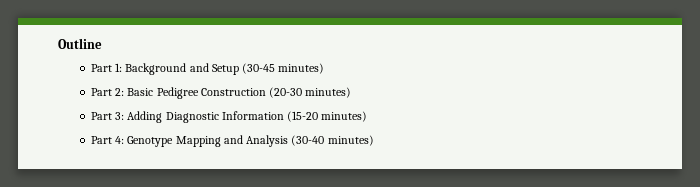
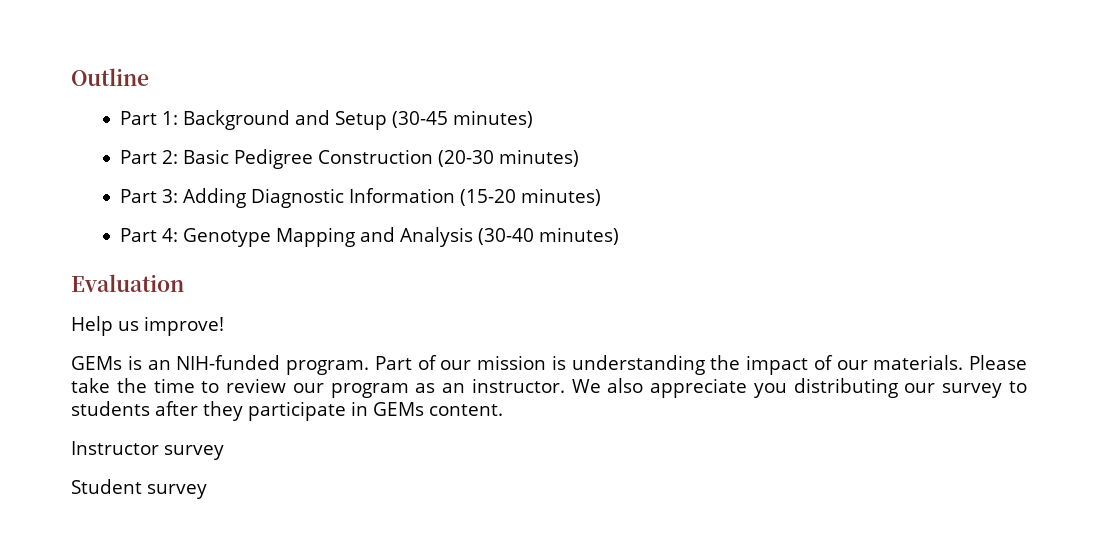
(374, 140) none -> [71,274,184,292] [71,316,224,336] [71,355,1027,375] [71,378,1027,398] [71,401,503,421] [71,441,224,460] [71,479,207,499] // Evaluation // Help us improve! // GEMs is an NIH-funded program. Part of our mission is understanding the impact of our materials. Please take the time to review our program as an instructor. We also appreciate you distributing our survey to students after they participate in GEMs content. // Instructor survey // Student survey

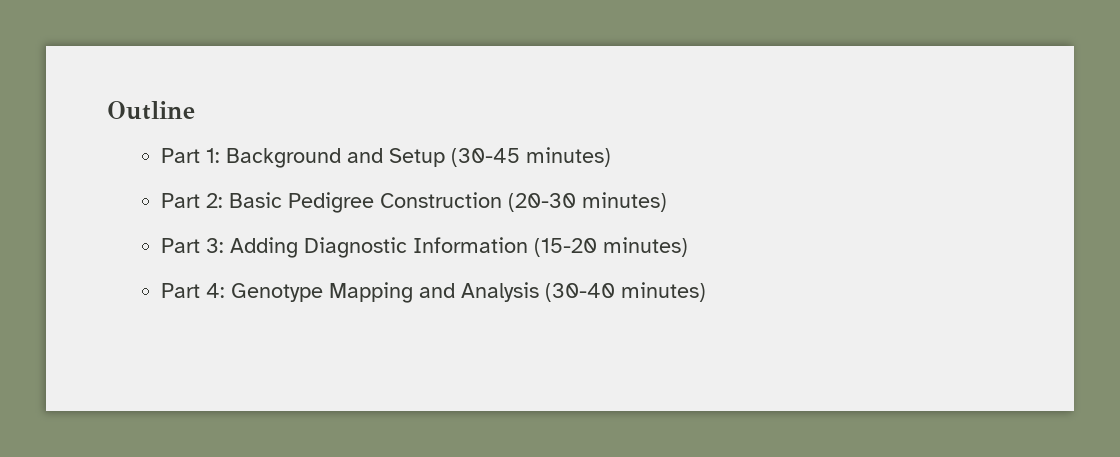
[71,274,184,292] [71,316,224,336] [71,355,1027,375] [71,378,1027,398] [71,401,503,421] [71,441,224,460] [71,479,207,499] // Evaluation // Help us improve! // GEMs is an NIH-funded program. Part of our mission is understanding the impact of our materials. Please take the time to review our program as an instructor. We also appreciate you distributing our survey to students after they participate in GEMs content. // Instructor survey // Student survey -> (707, 292) none

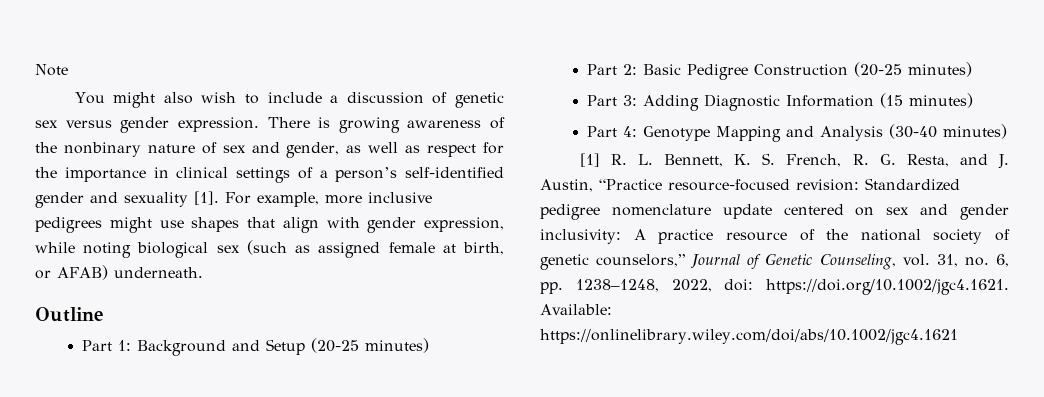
(107, 110) none -> [35,64,68,76] [74,92,504,108] [35,117,505,133] [35,142,505,158] [35,167,504,183] [35,191,432,208] [35,217,504,233] [35,240,505,258] [35,265,203,280] Note // You might also wish to include a discussion of genetic sex versus gender expression. There is growing awareness of the nonbinary nature of sex and gender, as well as respect for the importance in clinical settings of a person’s self-identified gender and sexuality [1]. For example, more inclusive pedigrees might use shapes that align with gender expression, while noting biological sex (such as assigned female at birth, or AFAB) underneath. //
[451,148,521,167] (30-45 -> [311,338,360,353] (20-25
[508,193,577,212] (20-30 -> [854,62,903,77] (20-25
[534,238,598,257] (15-20 -> [880,93,904,108] (15
(707, 292) none -> [579,153,1009,169] [540,178,960,192] [540,204,1009,220] [540,229,1010,244] [540,253,1009,270] [540,279,1009,295] [540,304,612,315] [540,329,958,345] // [1] R. L. Bennett, K. S. French, R. G. Resta, and J. Austin, “Practice resource-focused revision: Standardized pedigree nomenclature update centered on sex and gender inclusivity: A practice resource of the national society of genetic counselors,” Journal of Genetic Counseling, vol. 31, no. 6, pp. 1238–1248, 2022, doi: https://doi.org/10.1002/jgc4.1621. Available: https://onlinelibrary.wiley.com/doi/abs/10.1002/jgc4.1621

